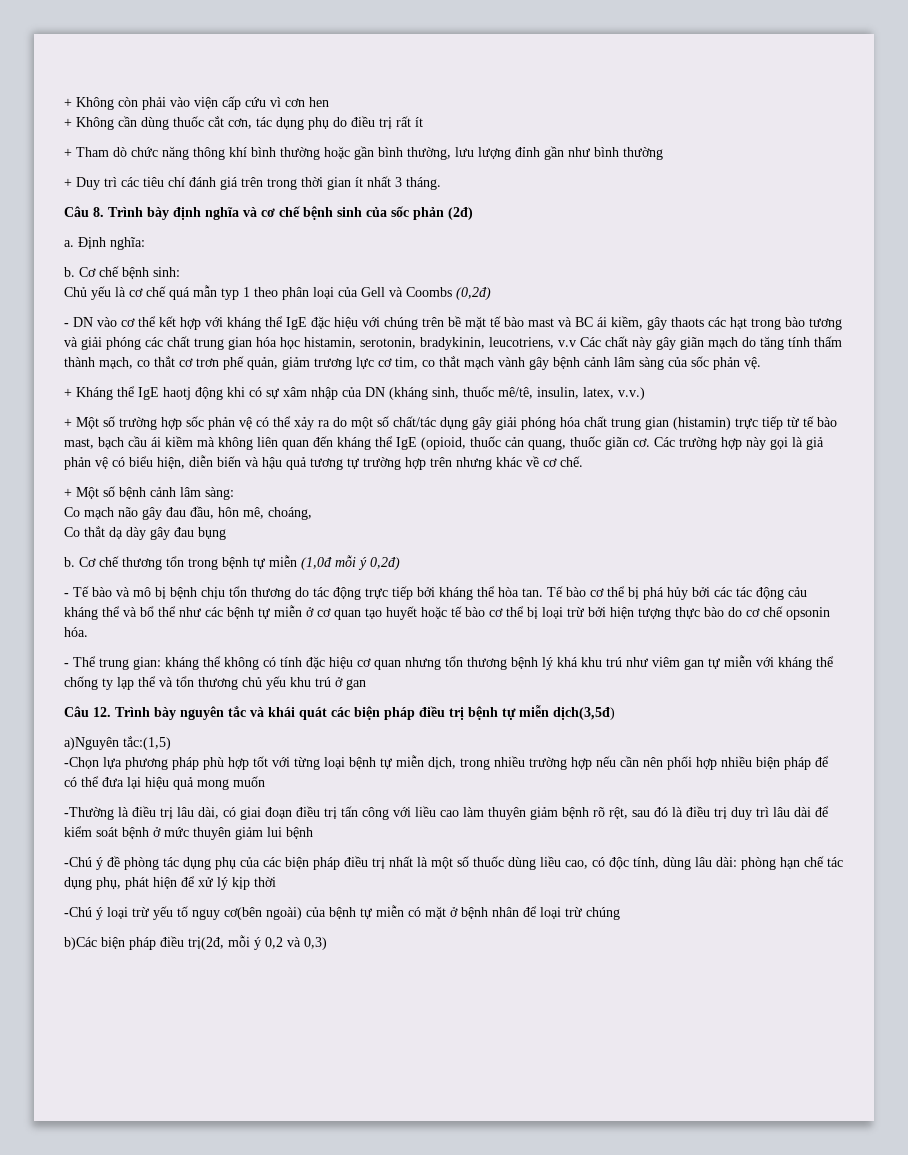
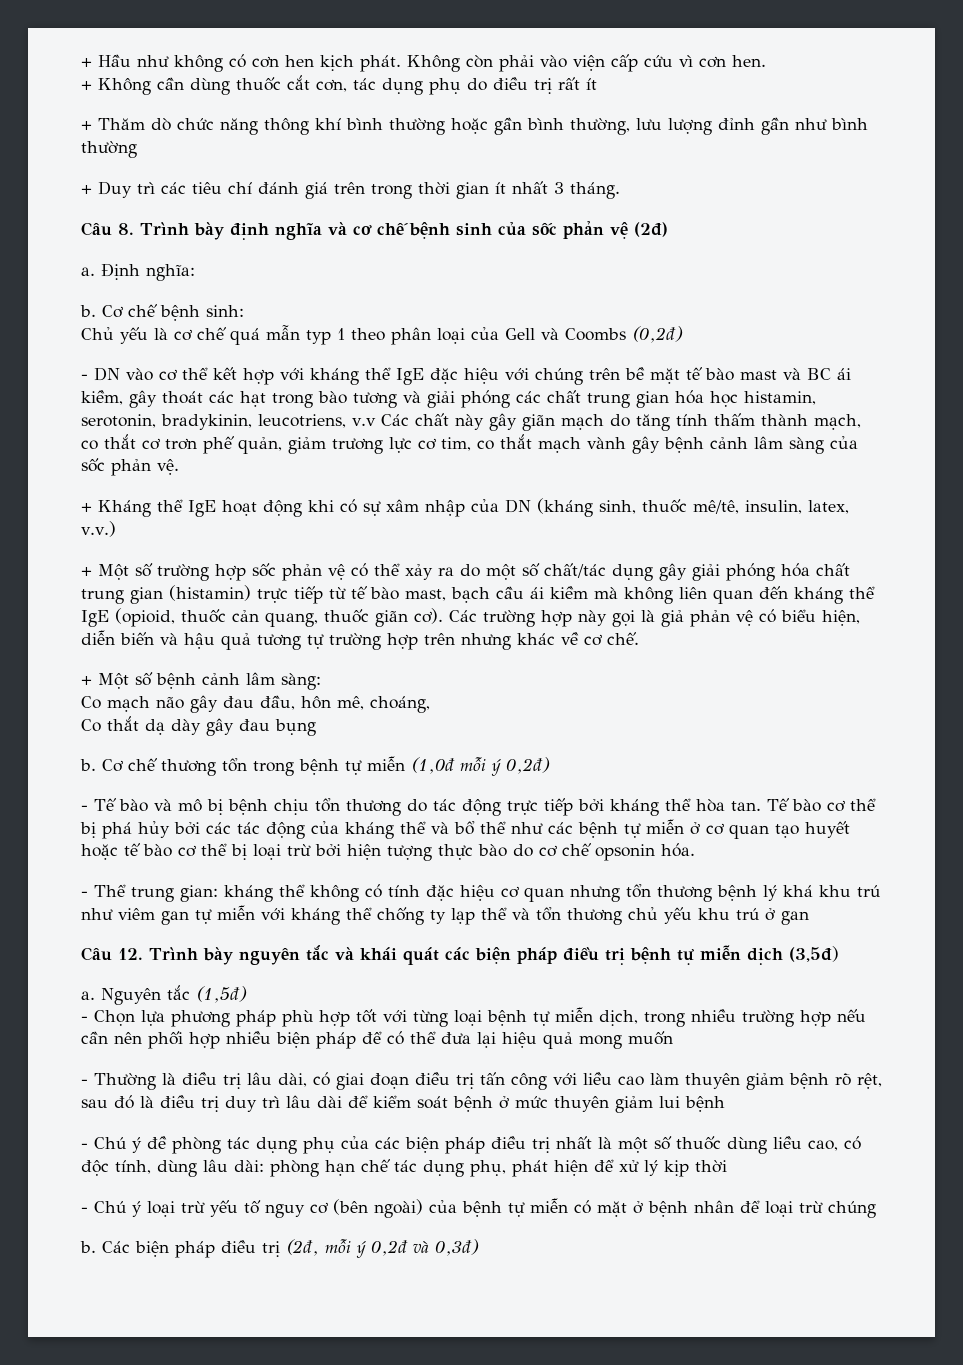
[64,98,72,107] + -> [81,54,401,72] + Hầu như không có cơn hen kịch phát.
[309,97,329,107] hen -> [732,55,766,67] hen.
[76,147,109,157] Tham -> [98,118,145,130] Thăm
(444, 213) none -> [609,222,628,239] vệ
[671,317,704,327] thaots -> [162,391,203,404] thoát
[163,387,191,400] haotj -> [222,500,257,516] hoạt
[633,438,650,447] cơ. -> [414,608,443,624] cơ).
[788,587,807,597] cảu -> [311,821,339,834] của
[553,707,615,720] [64,736,171,750] [64,757,99,769] dịch(3,5đ) // a)Nguyên tắc:(1,5) // -Chọn -> [746,946,839,965] [81,985,247,1005] [81,1010,135,1026] dịch (3,5đ) // a. Nguyên tắc (1,5đ) // - Chọn
[64,807,114,820] -Thường -> [81,1073,156,1090] - Thường
[64,857,92,867] -Chú -> [81,1137,127,1149] - Chú
[64,907,92,917] -Chú -> [81,1201,127,1213] - Chú
[224,907,262,920] cơ(bên -> [310,1199,368,1215] cơ (bên
[64,935,327,950] b)Các biện pháp điều trị(2đ, mỗi ý 0,2 và 0,3) -> [80,1239,479,1258] b. Các biện pháp điều trị (2đ, mỗi ý 0,2đ và 0,3đ)

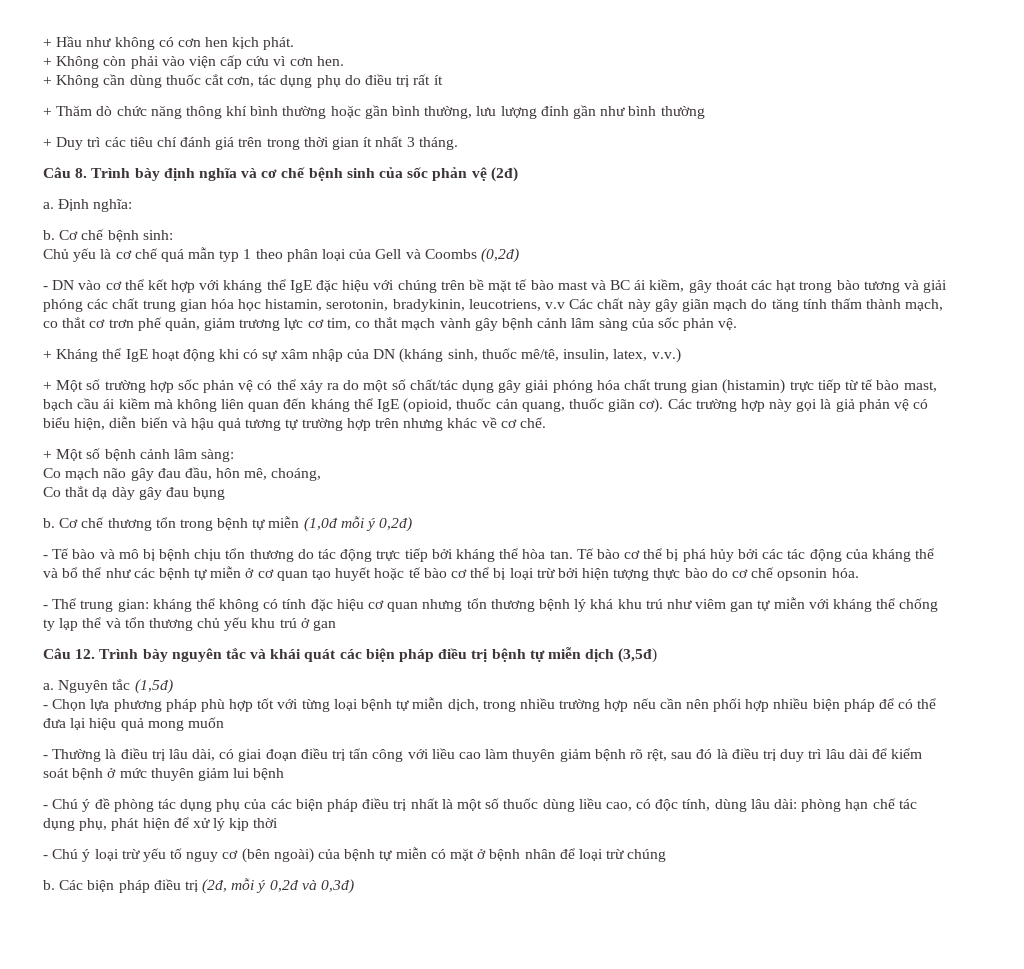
(401, 63) none -> [43,57,52,66] // +

